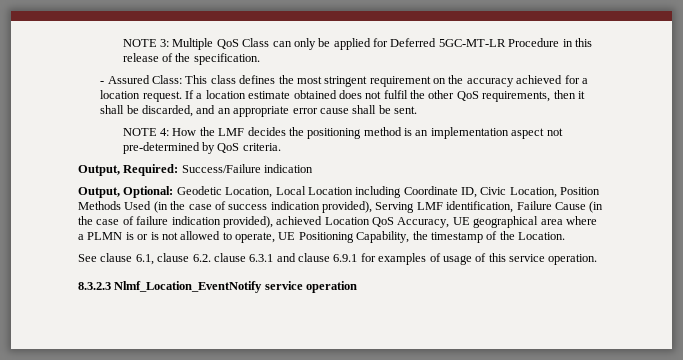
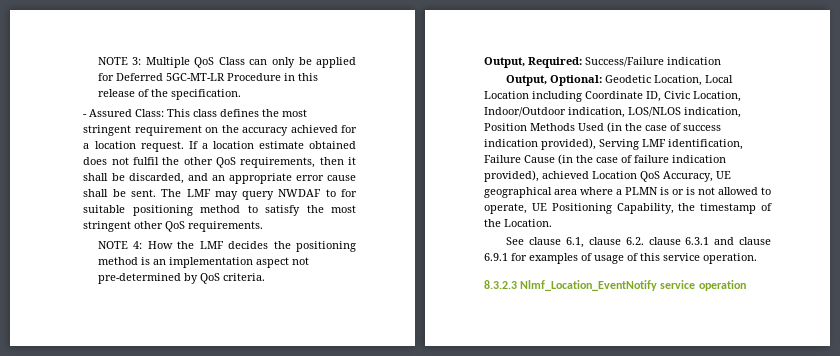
(418, 110) none -> [161,189,358,200] [83,205,356,216] [83,221,264,232] The LMF may query NWDAF to for suitable positioning method to satisfy the most stringent other QoS requirements.
(557, 192) none -> [484,107,741,118] Indoor/Outdoor indication, LOS/NLOS indication,

